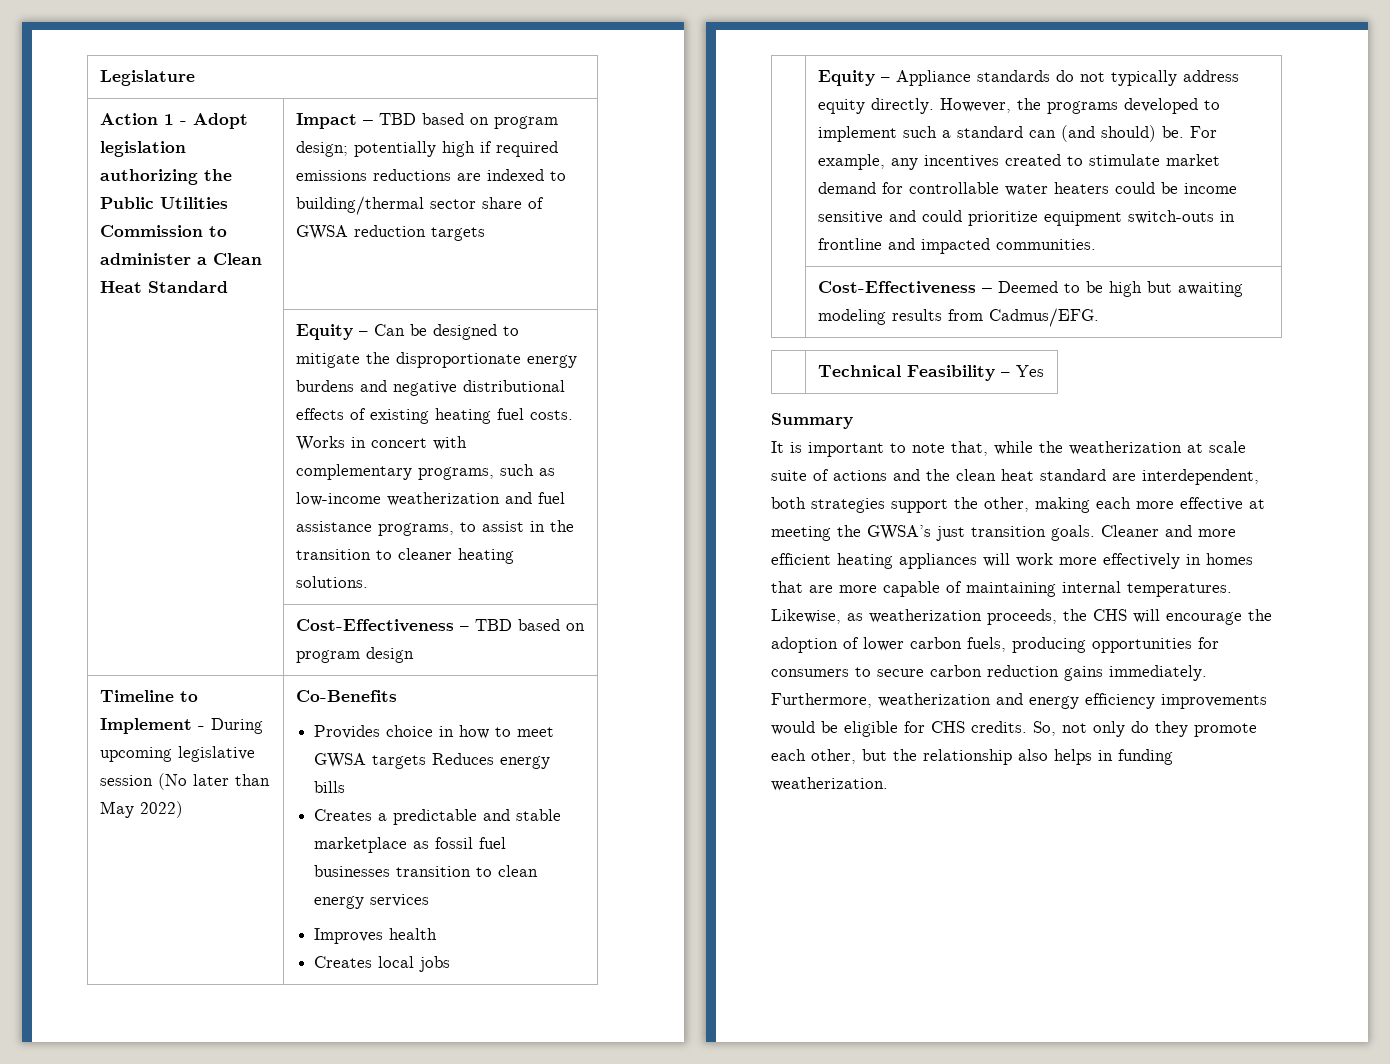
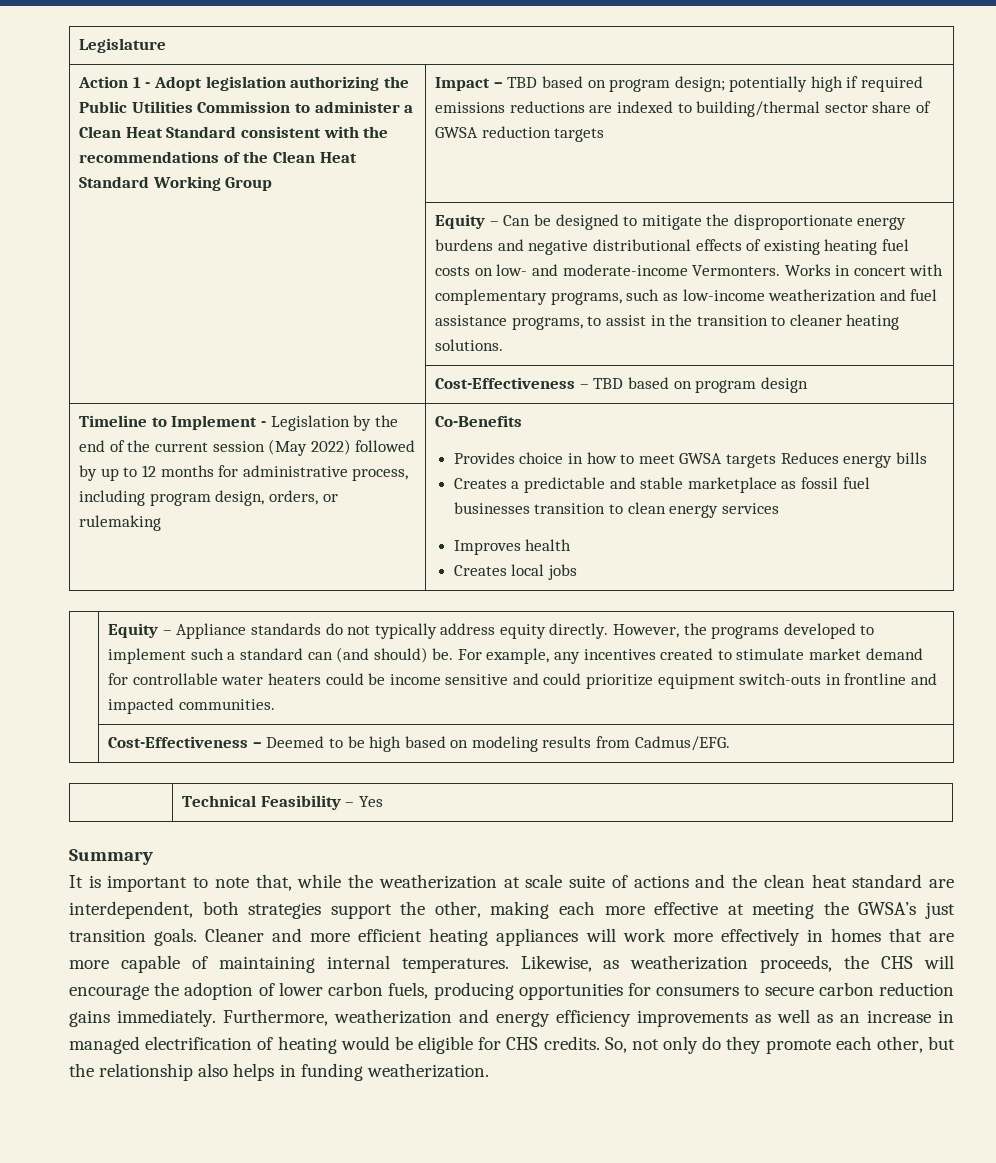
(229, 287) none -> [240,126,389,138] [79,151,357,163] [79,176,273,191] consistent with the recommendations of the Clean Heat Standard Working Group
[530,410,574,420] costs. -> [435,264,781,276] costs on low- and moderate-income Vermonters.
[211,718,264,734] [100,746,256,762] [100,773,271,790] [100,801,184,818] During upcoming legislative session (No later than May 2022) -> [270,415,398,431] [79,439,416,456] [79,465,409,481] [79,490,338,506] [79,515,162,531] Legislation by the end of the current session (May 2022) followed by up to 12 months for administrative process, including program design, orders, or rulemaking
[1147,281,1244,297] but awaiting -> [404,736,469,748] based on
(1267, 701) none -> [755,1009,954,1023] [69,1036,337,1054] as well as an increase in managed electrification of heating

